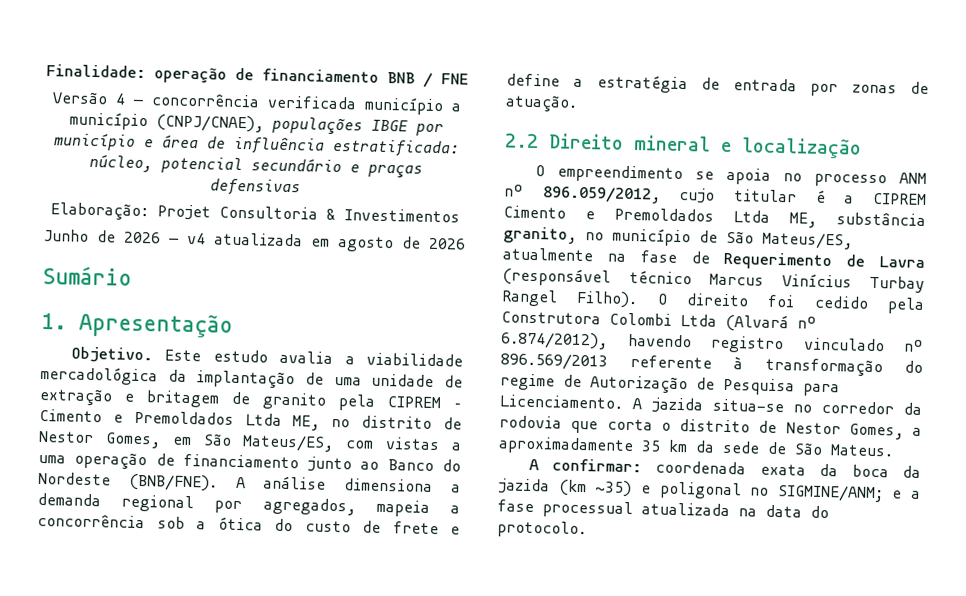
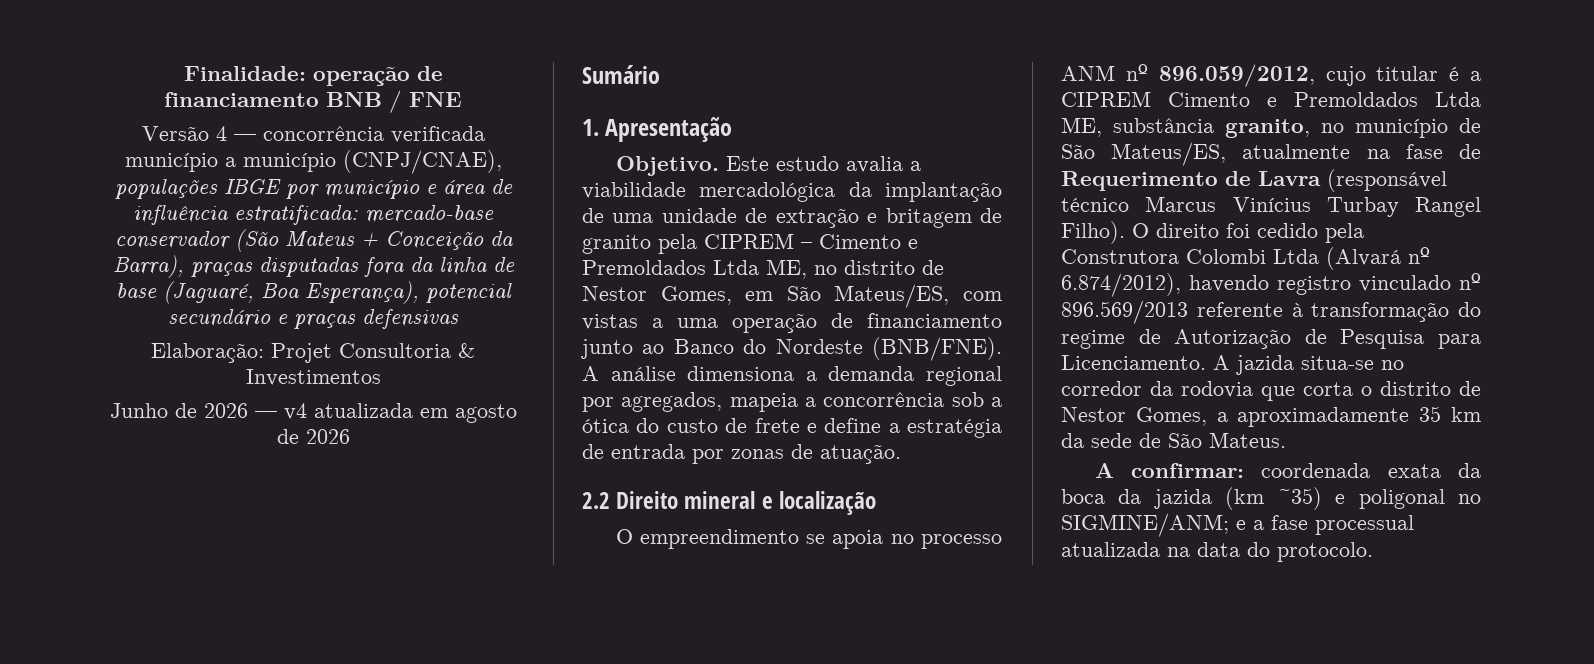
[88,153,153,173] núcleo, -> [365,205,494,223] [114,229,513,252] [112,255,515,278] [115,281,419,304] mercado-base conservador (São Mateus + Conceição da Barra), praças disputadas fora da linha de base (Jaguaré, Boa Esperança),

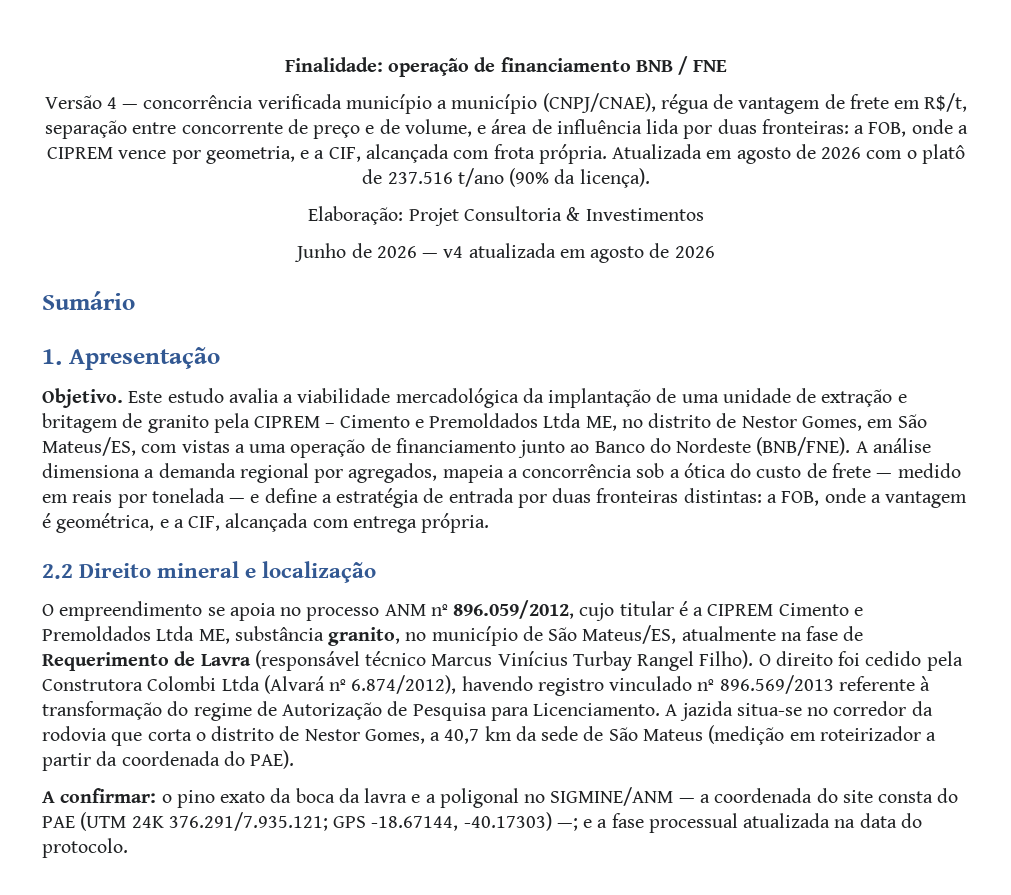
[114,179,513,199] [133,205,494,225] [114,229,513,252] [112,255,515,278] [115,281,512,304] [168,309,459,329] populações IBGE por município e área de influência estratificada: mercado-base conservador (São Mateus + Conceição da Barra), praças disputadas fora da linha de base (Jaguaré, Boa Esperança), potencial secundário e praças defensivas -> [660,93,968,114] [44,119,969,139] [47,144,965,164] [362,168,650,188] régua de vantagem de frete em R$/t, separação entre concorrente de preço e de volume, e área de influência lida por duas fronteiras: a FOB, onde a CIPREM vence por geometria, e a CIF, alcançada com frota própria. Atualizada em agosto de 2026 com o platô de 237.516 t/ano (90% da licença).
(800, 425) none -> [876,463,961,478] [42,488,246,508] — medido em reais por tonelada —
[731,444,901,464] zonas de atuação. -> [552,488,968,508] [42,513,490,533] duas fronteiras distintas: a FOB, onde a vantagem é geométrica, e a CIF, alcançada com entrega própria.
[1237,406,1442,427] aproximadamente 35 -> [444,729,480,744] 40,7
[1209,432,1286,448] [1094,463,1481,478] [1061,487,1481,510] [1061,513,1229,537] Mateus. // A confirmar: coordenada exata da boca da jazida (km ~35) e poligonal no SIGMINE/ANM; -> [642,725,937,745] [42,750,295,771] [42,787,959,808] [42,812,578,831] Mateus (medição em roteirizador a partir da coordenada do PAE). // A confirmar: o pino exato da boca da lavra e a poligonal no SIGMINE/ANM — a coordenada do site consta do PAE (UTM 24K 376.291/7.935.121; GPS -18.67144, -40.17303) —;

